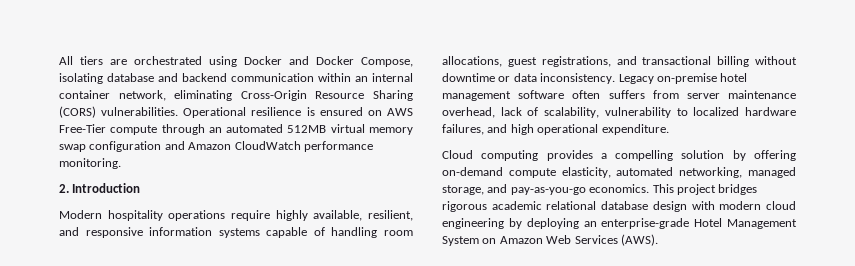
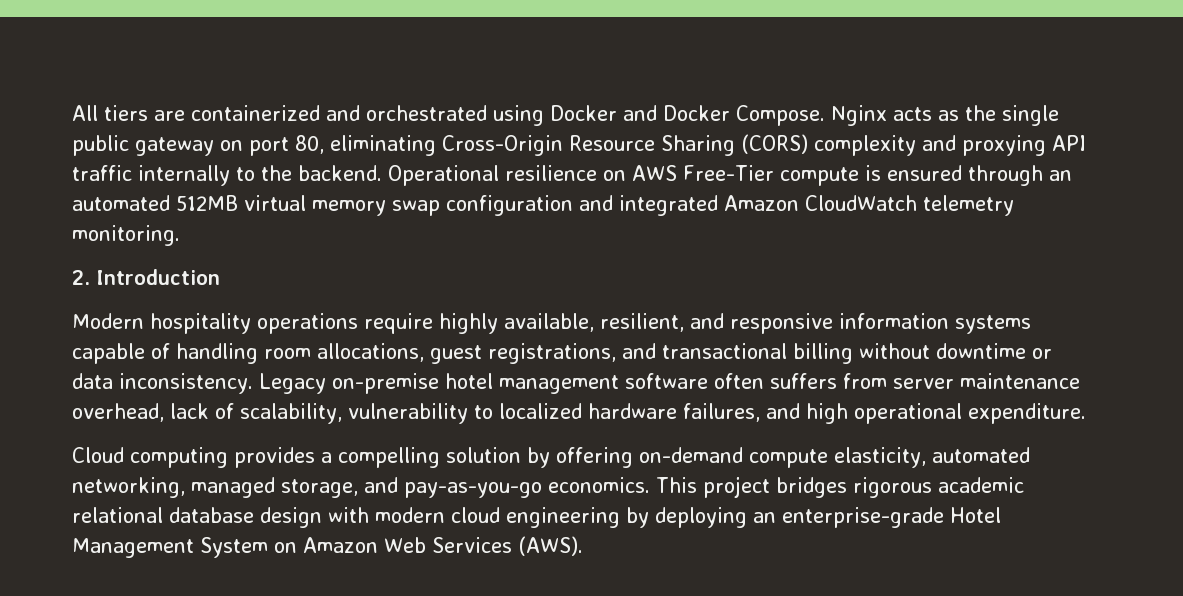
(127, 62) none -> [191,105,360,121] containerized and
[361,57,413,67] [59,73,413,84] [59,90,166,101] Compose, isolating database and backend communication within an internal container network, -> [736,105,1059,126] [72,135,324,156] Compose. Nginx acts as the single public gateway on port 80,
[101,107,363,118] vulnerabilities. Operational resilience is ensured -> [814,135,1086,156] [72,165,597,186] complexity and proxying API traffic internally to the backend. Operational resilience
(158, 130) none -> [864,165,962,181] is ensured
(185, 145) none -> [619,195,718,216] integrated
[303,141,373,152] performance -> [922,195,1014,216] telemetry

